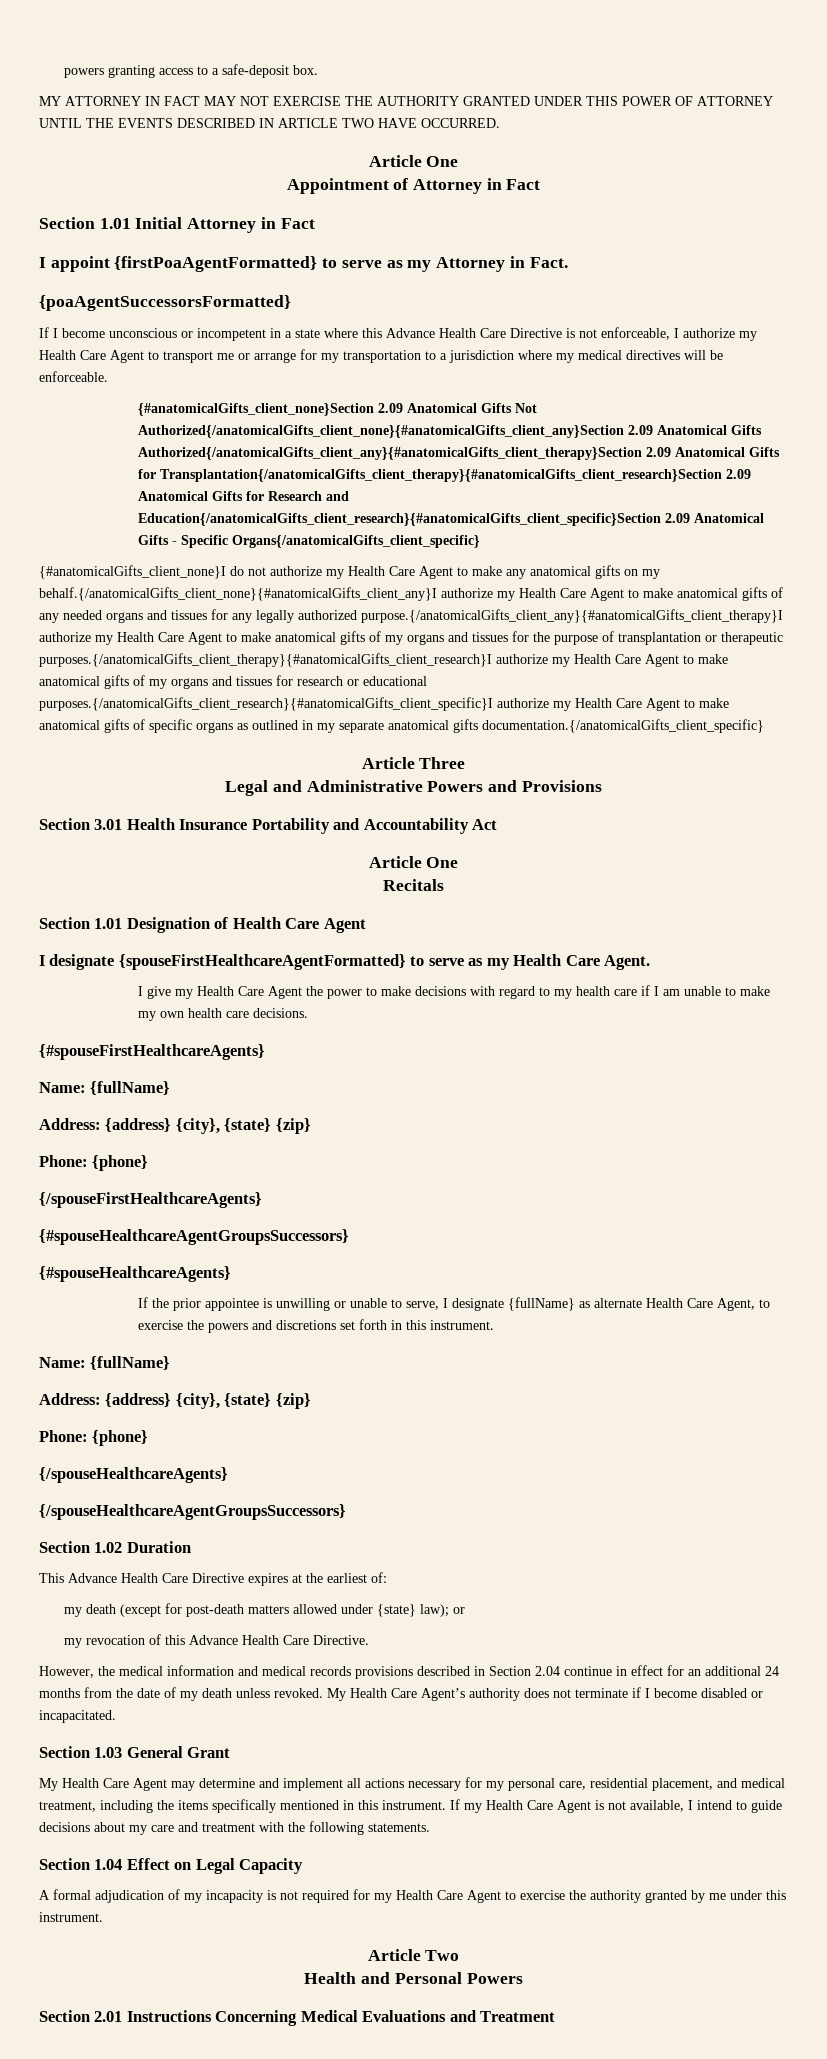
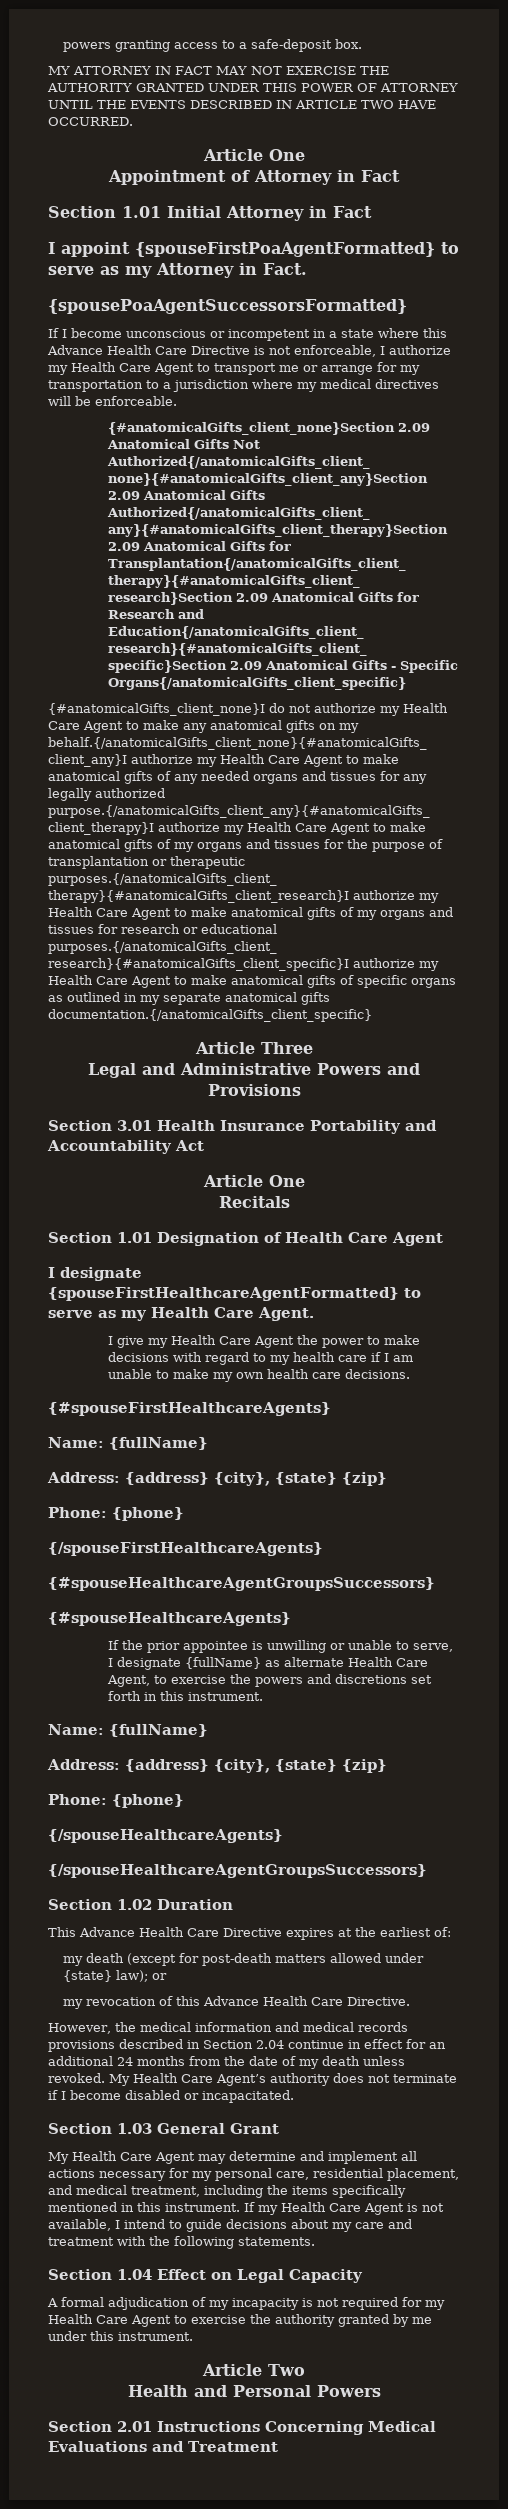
[114,256,318,272] {firstPoaAgentFormatted} -> [135,242,435,257] {spouseFirstPoaAgentFormatted}
[39,295,291,311] {poaAgentSuccessorsFormatted} -> [48,299,407,314] {spousePoaAgentSuccessorsFormatted}

